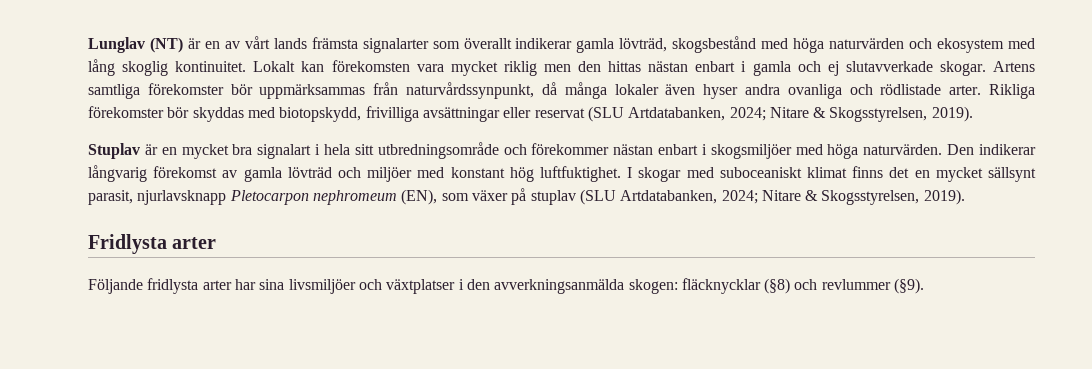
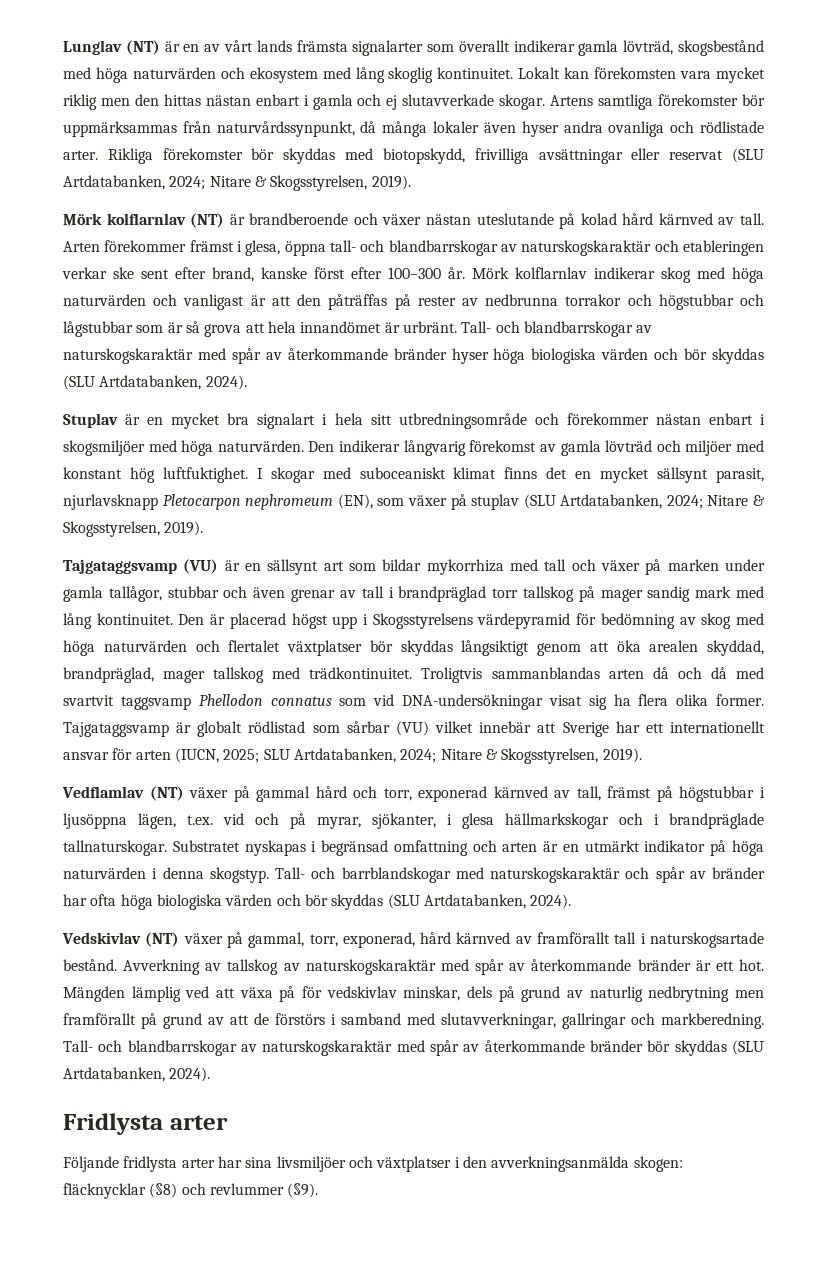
(973, 114) none -> [63,213,764,229] [63,240,764,256] [62,267,764,283] [63,294,764,310] [63,321,653,337] [63,348,764,364] [63,375,247,390] // Mörk kolflarnlav (NT) är brandberoende och växer nästan uteslutande på kolad hård kärnved av tall. Arten förekommer främst i glesa, öppna tall- och blandbarrskogar av naturskogskaraktär och etableringen verkar ske sent efter brand, kanske först efter 100–300 år. Mörk kolflarnlav indikerar skog med höga naturvärden och vanligast är att den påträffas på rester av nedbrunna torrakor och högstubbar och lågstubbar som är så grova att hela innandömet är urbränt. Tall- och blandbarrskogar av naturskogskaraktär med spår av återkommande bränder hyser höga biologiska värden och bör skyddas (SLU Artdatabanken, 2024).
(965, 197) none -> [63,559,765,575] [63,586,764,602] [63,613,764,629] [63,640,764,656] [63,667,765,683] [63,694,765,710] [63,721,765,737] [63,748,642,764] [62,786,765,802] [63,813,764,829] [63,840,764,856] [63,867,765,883] [63,894,572,910] [62,932,764,948] [63,959,765,975] [63,986,764,1002] [63,1013,764,1029] [63,1040,765,1056] [63,1067,211,1082] // Tajgataggsvamp (VU) är en sällsynt art som bildar mykorrhiza med tall och växer på marken under gamla tallågor, stubbar och även grenar av tall i brandpräglad torr tallskog på mager sandig mark med lång kontinuitet. Den är placerad högst upp i Skogsstyrelsens värdepyramid för bedömning av skog med höga naturvärden och flertalet växtplatser bör skyddas långsiktigt genom att öka arealen skyddad, brandpräglad, mager tallskog med trädkontinuitet. Troligtvis sammanblandas arten då och då med svartvit taggsvamp Phellodon connatus som vid DNA-undersökningar visat sig ha flera olika former. Tajgataggsvamp är globalt rödlistad som sårbar (VU) vilket innebär att Sverige har ett internationellt ansvar för arten (IUCN, 2025; SLU Artdatabanken, 2024; Nitare & Skogsstyrelsen, 2019). // Vedflamlav (NT) växer på gammal hård och torr, exponerad kärnved av tall, främst på högstubbar i ljusöppna lägen, t.ex. vid och på myrar, sjökanter, i glesa hällmarkskogar och i brandpräglade tallnaturskogar. Substratet nyskapas i begränsad omfattning och arten är en utmärkt indikator på höga naturvärden i denna skogstyp. Tall- och barrblandskogar med naturskogskaraktär och spår av bränder har ofta höga biologiska värden och bör skyddas (SLU Artdatabanken, 2024). // Vedskivlav (NT) växer på gammal, torr, exponerad, hård kärnved av framförallt tall i naturskogsartade bestånd. Avverkning av tallskog av naturskogskaraktär med spår av återkommande bränder är ett hot. Mängden lämplig ved att växa på för vedskivlav minskar, dels på grund av naturlig nedbrytning men framförallt på grund av att de förstörs i samband med slutavverkningar, gallringar och markberedning. Tall- och blandbarrskogar av naturskogskaraktär med spår av återkommande bränder bör skyddas (SLU Artdatabanken, 2024).

